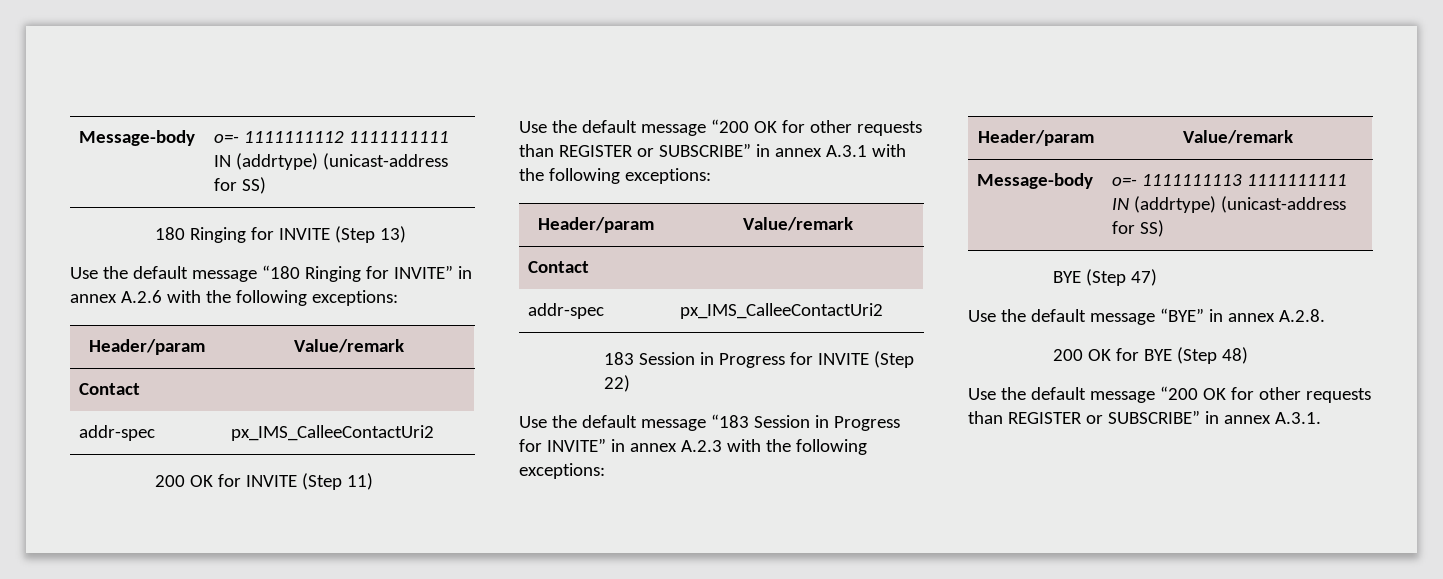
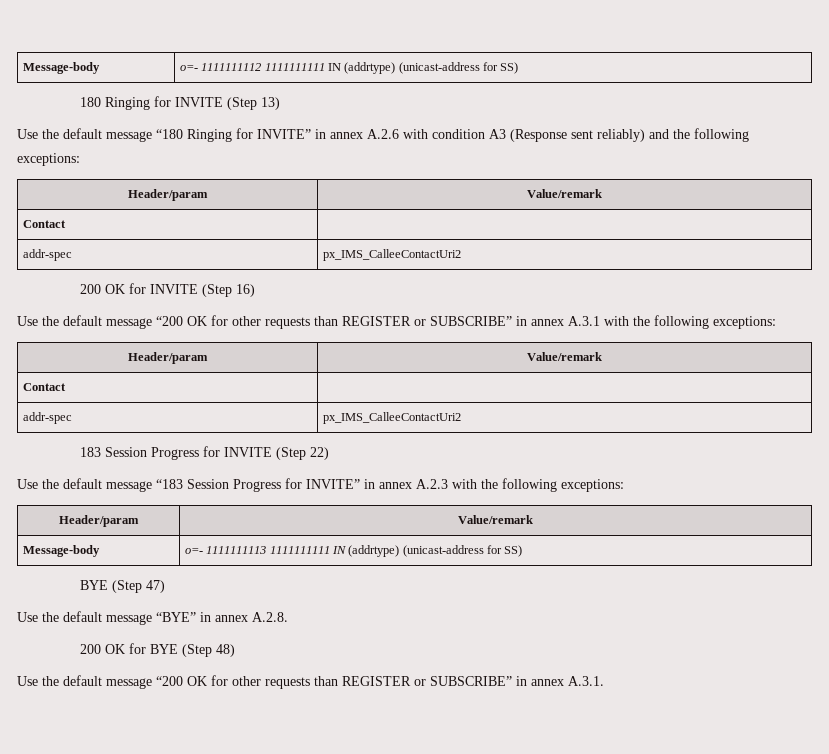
(201, 296) none -> [432,129,669,142] condition A3 (Response sent reliably) and
[346,473,373,490] 11) -> [235,284,255,297] 16)
[699,352,714,365] in -> (147, 452) none
[814,415,829,428] in -> (229, 484) none

